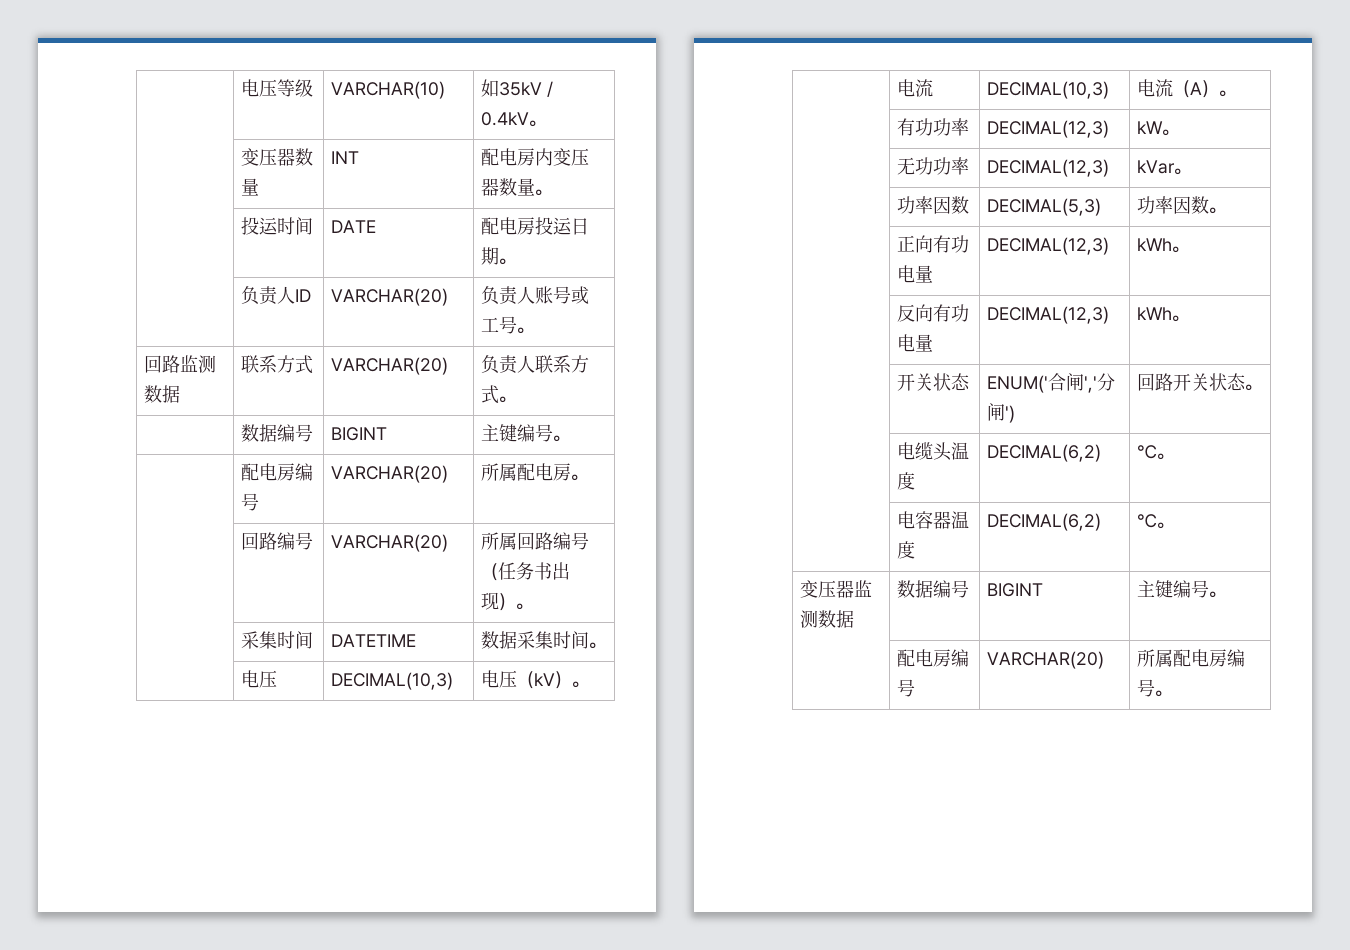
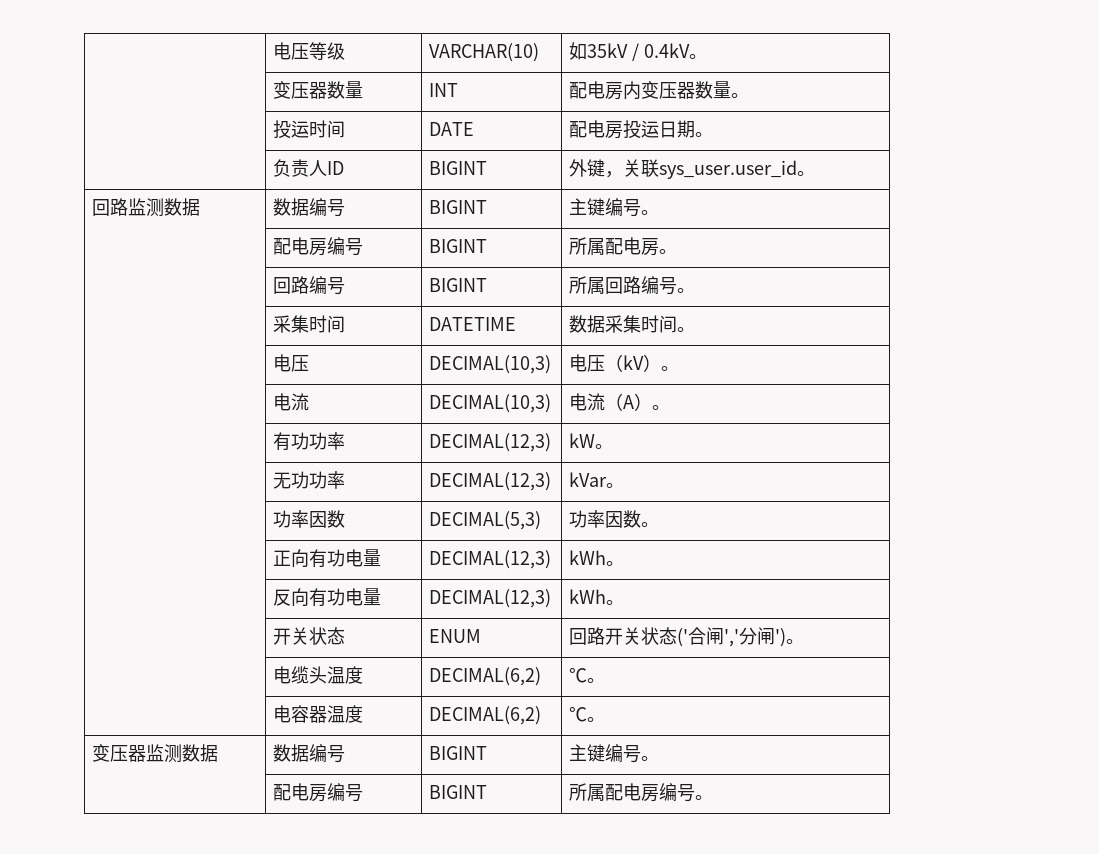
[331,288,449,306] [481,286,590,305] [481,316,518,334] VARCHAR(20) | 负责人账号或工号 -> [429,161,488,175] [569,159,798,179] BIGINT | 外键，关联sys_user.user_id
[241,355,314,374] [331,357,449,375] [481,355,590,374] [481,385,517,404] [241,424,314,442] [331,427,388,441] [481,424,571,442] [241,463,314,481] [241,493,260,511] [331,465,449,483] | 联系方式 | VARCHAR(20) | 负责人联系方式。 // | 数据编号 | BIGINT | 主键编号。 // | 配电房编号 | VARCHAR(20) -> [273,198,346,217] [429,200,488,214] [569,198,660,217] [273,237,364,256] [429,239,488,253] | 数据编号 | BIGINT | 主键编号。 // | 配电房编号 | BIGINT
[331,534,449,552] VARCHAR(20) -> [429,278,488,292] BIGINT
[481,562,571,581] [481,592,517,611] （任务书出现） -> (678, 286) none
[987,373,1116,393] [987,403,1016,423] [1137,373,1247,391] ENUM('合闸','分闸') | 回路开关状态 -> [429,629,482,643] [569,627,787,647] ENUM | 回路开关状态('合闸','分闸')
[987,651,1105,669] VARCHAR(20) -> [429,785,488,799] BIGINT

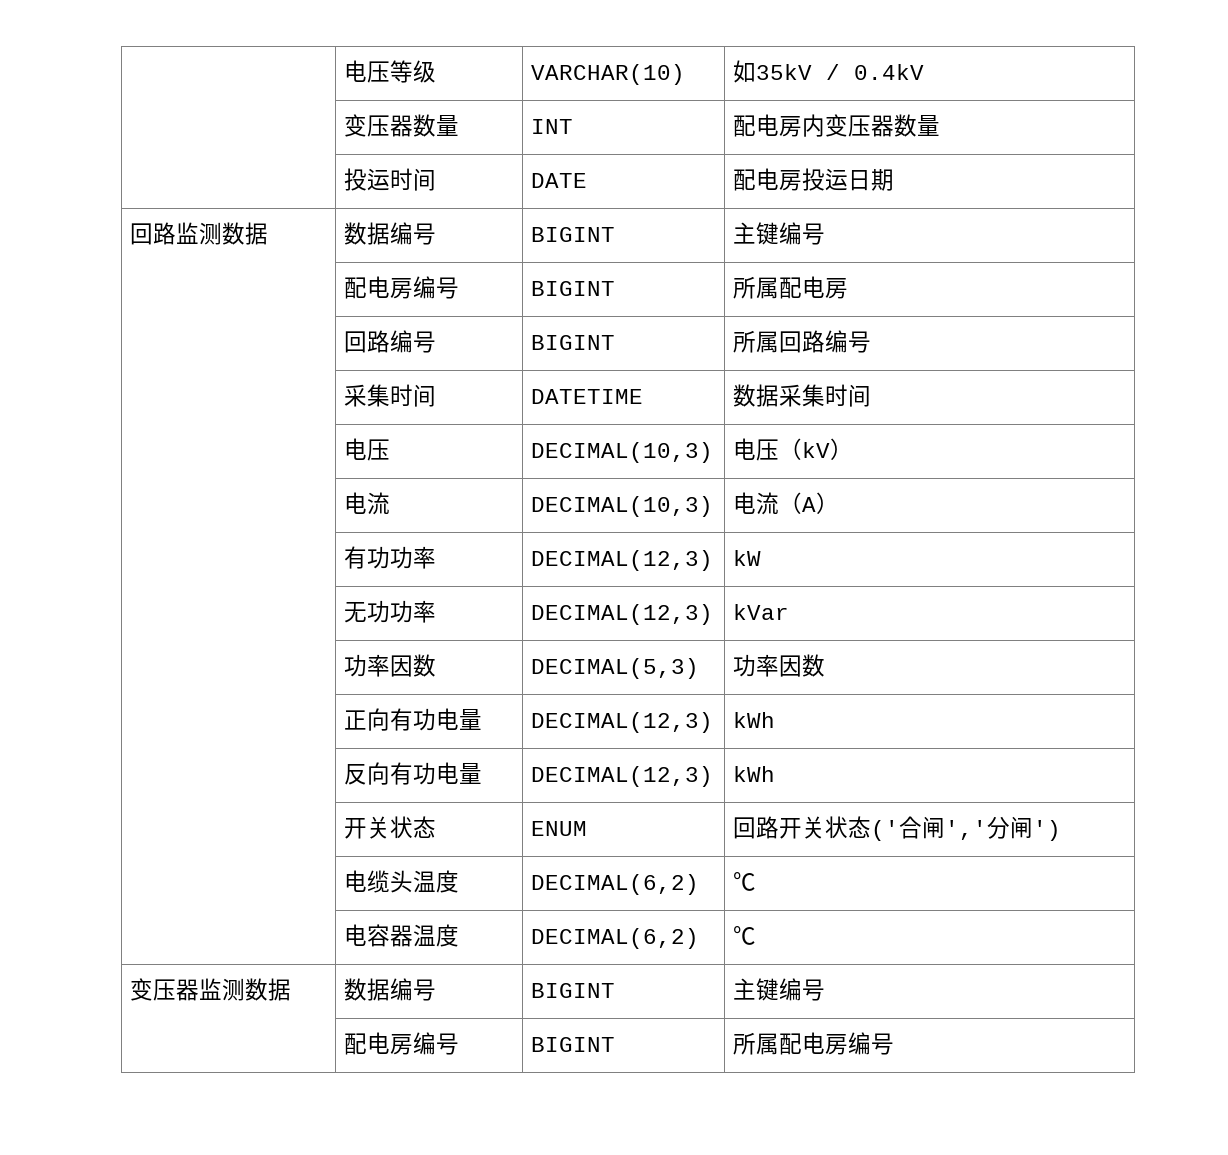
[688,54,707,59] 。 -> (925, 72) none
[731,93,750,98] 。 -> (941, 125) none
[695,132,714,137] [273,159,345,177] [429,161,488,175] [569,159,816,179] 。 // | 负责人ID | BIGINT | 外键，关联sys_user.user_id。 -> (895, 180) none
[641,210,660,215] [273,237,364,256] [429,239,488,253] [569,237,678,256] 。 // | 配电房编号 | BIGINT | 所属配电房。 -> [344,276,460,299] [531,281,616,296] [733,276,849,299] // | 配电房编号 | BIGINT | 所属配电房
[677,288,696,293] 。 -> (872, 342) none
[677,327,696,332] 。 -> (872, 395) none
[661,366,680,371] 。 -> (854, 449) none
[652,405,671,410] 。 -> (840, 503) none
[595,444,614,449] 。 -> (762, 558) none
[606,483,625,488] 。 -> (790, 612) none
[641,522,660,527] 。 -> (826, 665) none
[606,561,625,566] 。 -> (776, 720) none
[606,600,625,605] 。 -> (776, 774) none
[786,639,805,644] 。 -> (1062, 830) none
[587,678,606,683] 。 -> (757, 881) none
[587,717,606,722] 。 -> (757, 935) none
[641,756,660,761] 。 -> (826, 990) none
[695,795,714,800] 。 -> (895, 1044) none

